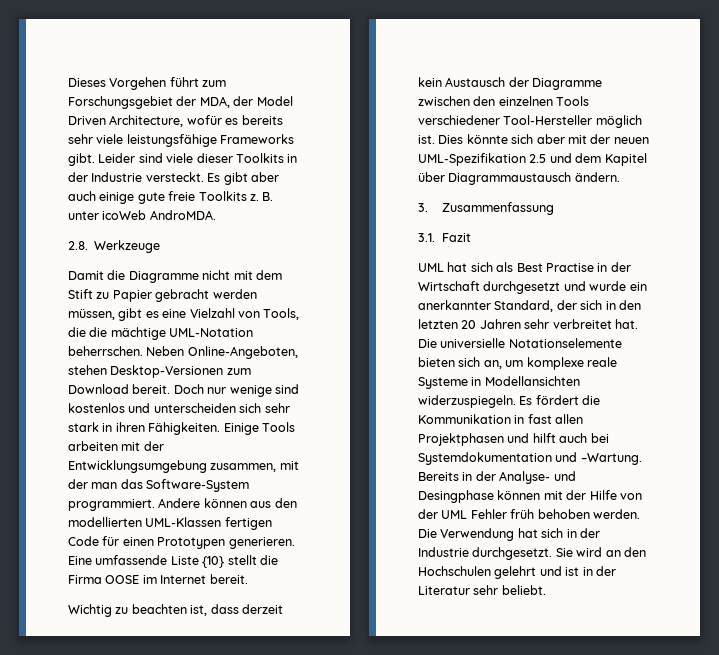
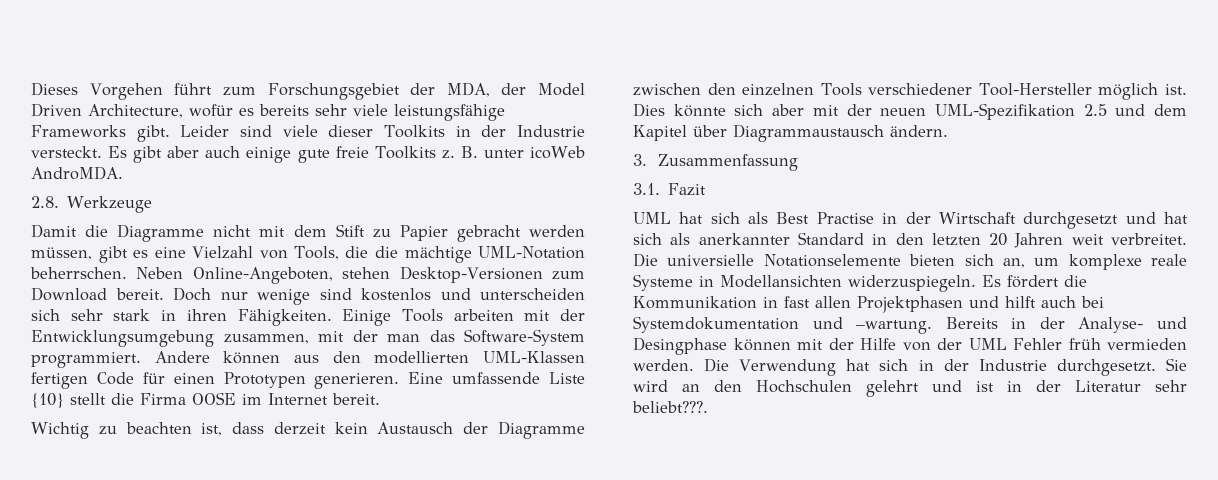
[589,281,647,291] [418,300,603,312] wurde ein anerkannter Standard, der sich -> [1164,212,1188,224] [633,232,864,245] hat sich als anerkannter Standard
[524,319,638,329] sehr verbreitet hat. -> [1071,233,1187,245] weit verbreitet.
[580,453,642,465] –Wartung. -> [856,320,933,334] –wartung.
[537,509,590,519] behoben -> [1107,338,1187,350] vermieden
[501,585,546,595] beliebt. -> [632,401,708,413] beliebt???.

